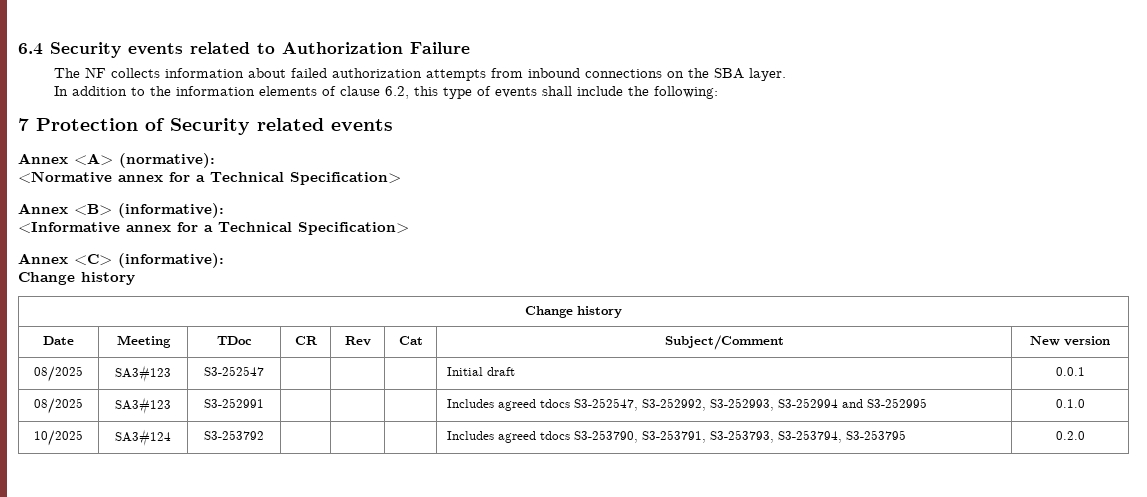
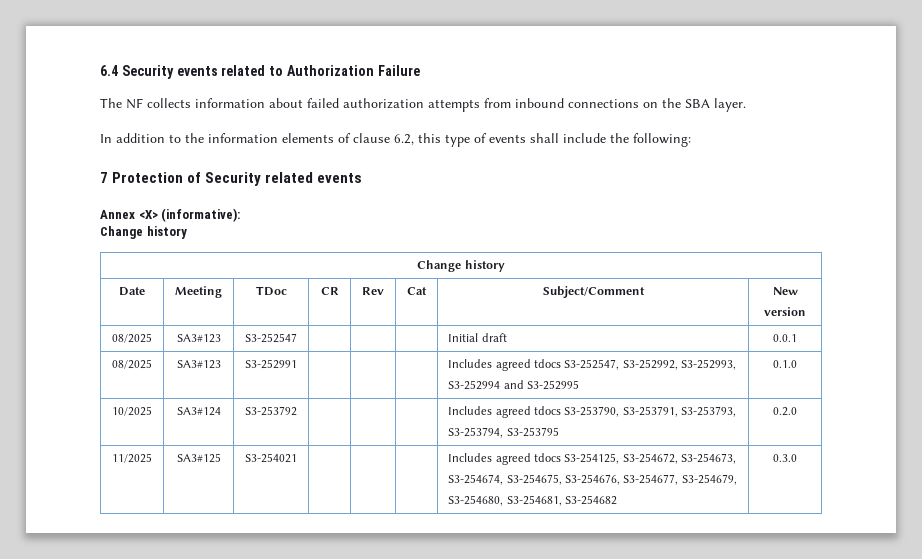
[74,153,215,168] [18,171,401,185] [18,203,224,218] [18,222,409,235] [18,253,112,266] <A> (normative): // <Normative annex for a Technical Specification> // Annex <B> (informative): // <Informative annex for a Technical Specification> // Annex <C> -> [138,210,158,219] <X>
(1085, 435) none -> [112,453,152,463] [176,453,221,463] [245,453,297,463] [448,453,737,465] [448,474,737,485] [448,495,617,506] [773,454,797,462] // 11/2025 | SA3#125 | S3-254021 | | | | Includes agreed tdocs S3-254125, S3-254672, S3-254673, S3-254674, S3-254675, S3-254676, S3-254677, S3-254679, S3-254680, S3-254681, S3-254682 | 0.3.0

